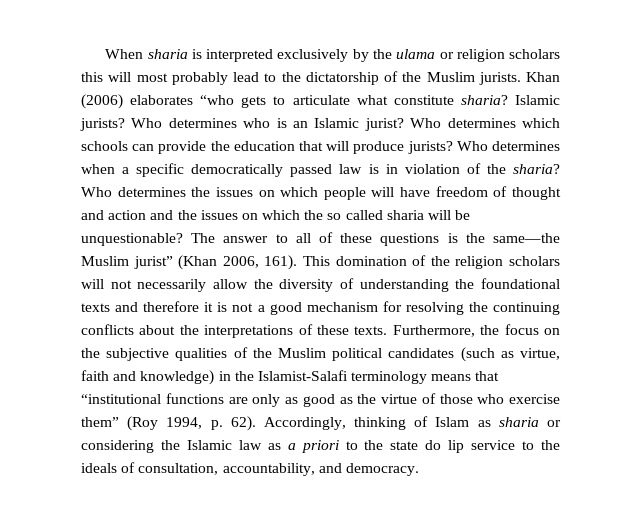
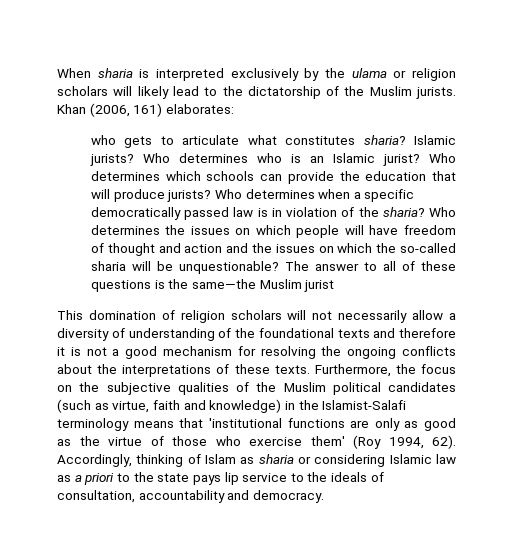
[81,72,228,85] this will most probably -> [113,86,169,99] will likely
[81,94,235,109] (2006) elaborates “who -> [89,103,234,117] [90,135,116,145] (2006, 161) elaborates: // who
[393,95,454,105] constitute -> [285,136,356,145] constitutes
[327,210,383,220] so called -> [400,243,457,253] so-called
[133,255,298,270] jurist” (Khan 2006, 161). -> [304,280,335,292] jurist //
[430,256,450,266] the -> (175, 315) none
[253,279,273,289] the -> [449,313,457,320] a
(449, 285) none -> [218,328,232,338] of
[493,302,560,315] continuing -> [347,347,397,359] ongoing
[81,394,161,404] “institutional -> [208,418,282,428] 'institutional
[81,417,119,427] them” -> [310,436,345,446] them'
[210,420,223,430] p. -> (424, 443) none
[160,440,180,450] the -> (386, 460) none
[425,440,442,450] do -> [192,475,221,485] pays
[222,463,315,476] accountability, -> [138,490,225,503] accountability

